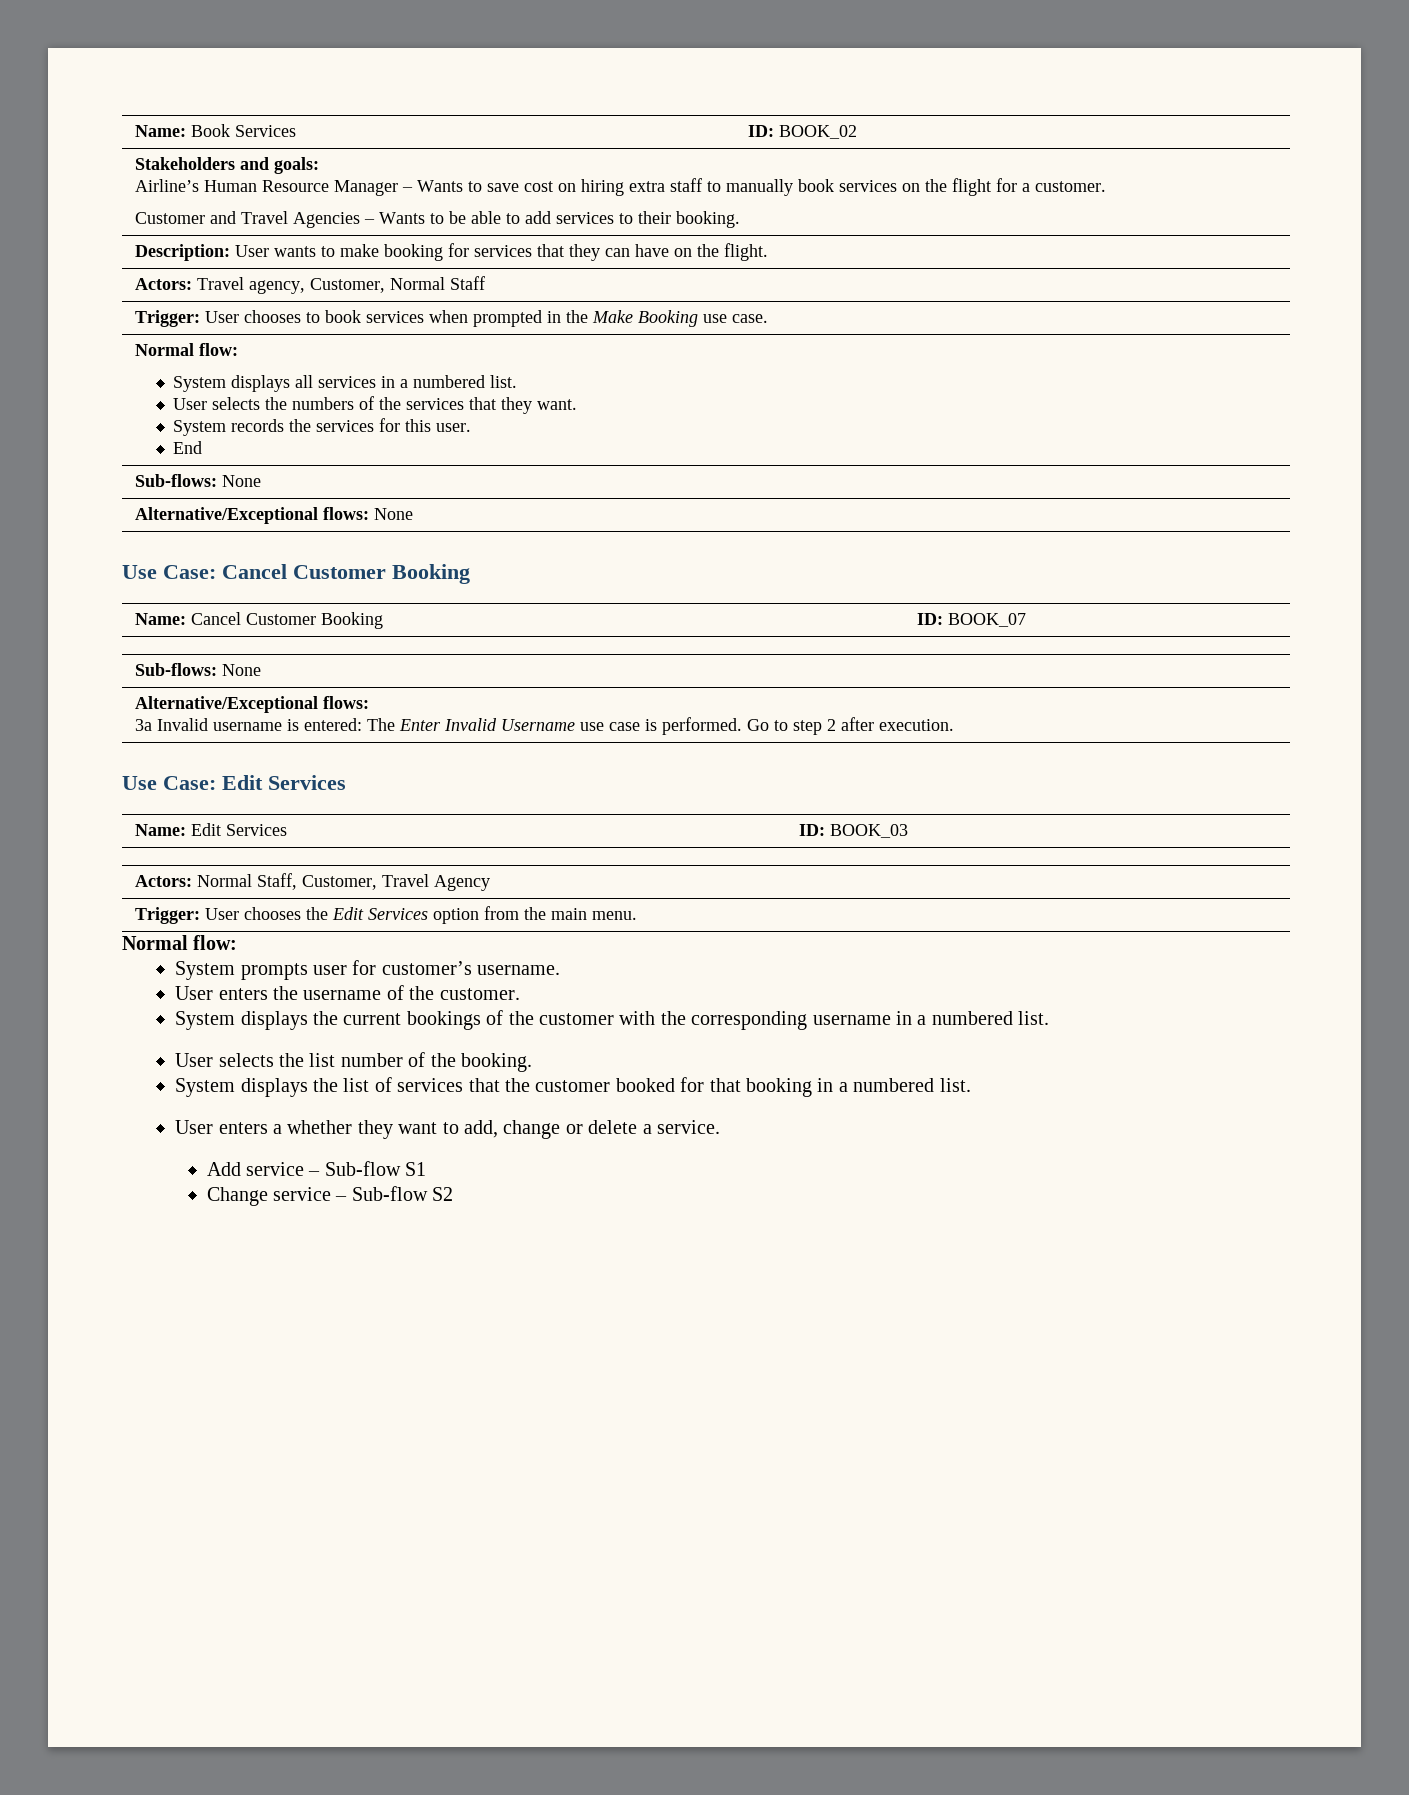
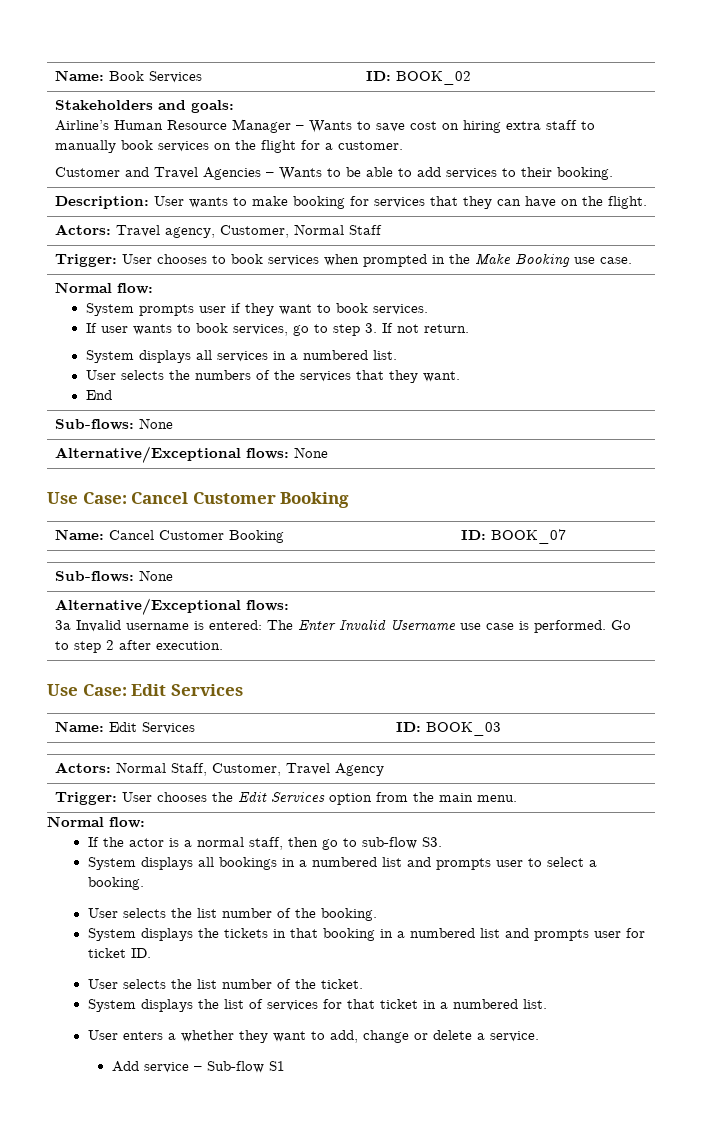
(238, 349) none -> [85,303,428,316] [85,323,469,336] // System prompts user if they want to book services. // If user wants to book services, go to step 3. If not return.
[173,418,472,436] // System records the services for this user. -> (460, 376) none
[175,960,561,980] [175,985,520,1000] [175,1010,1050,1030] System prompts user for customer’s username. // User enters the username of the customer. // System displays the current bookings of the customer with the corresponding username in a numbered list. -> [87,837,442,850] [87,857,597,870] [87,877,144,890] If the actor is a normal staff, then go to sub-flow S3. // System displays all bookings in a numbered list and prompts user to select a booking.
(533, 1062) none -> [87,928,645,941] [87,948,151,958] [87,979,363,989] // System displays the tickets in that booking in a numbered list and prompts user for ticket ID. // User selects the list number of the ticket.
[468,1078,675,1092] that the customer booked -> (318, 1005) none
[746,1078,813,1097] booking -> [379,999,418,1009] ticket
[206,1186,454,1206] // Change service – Sub-flow S2 -> (285, 1066) none

